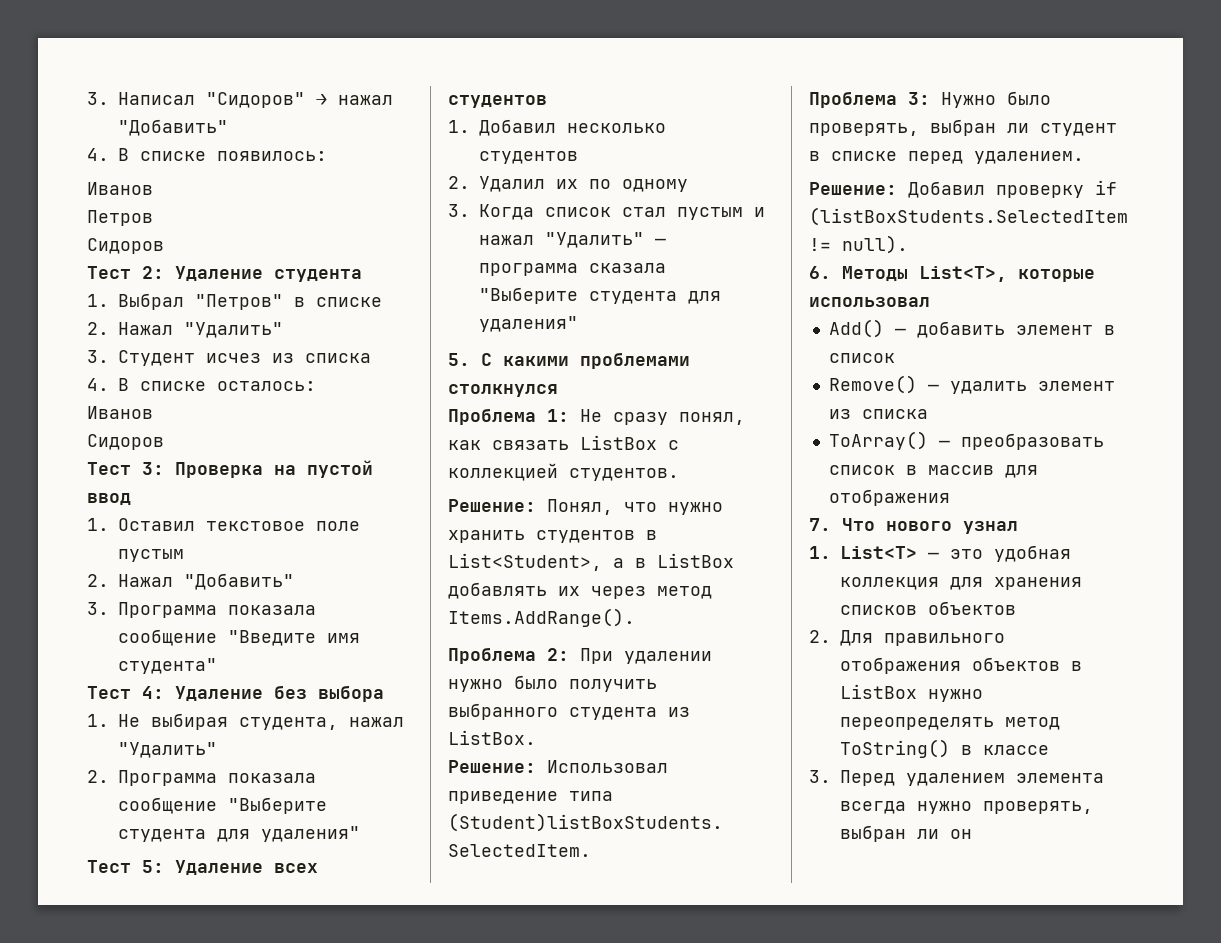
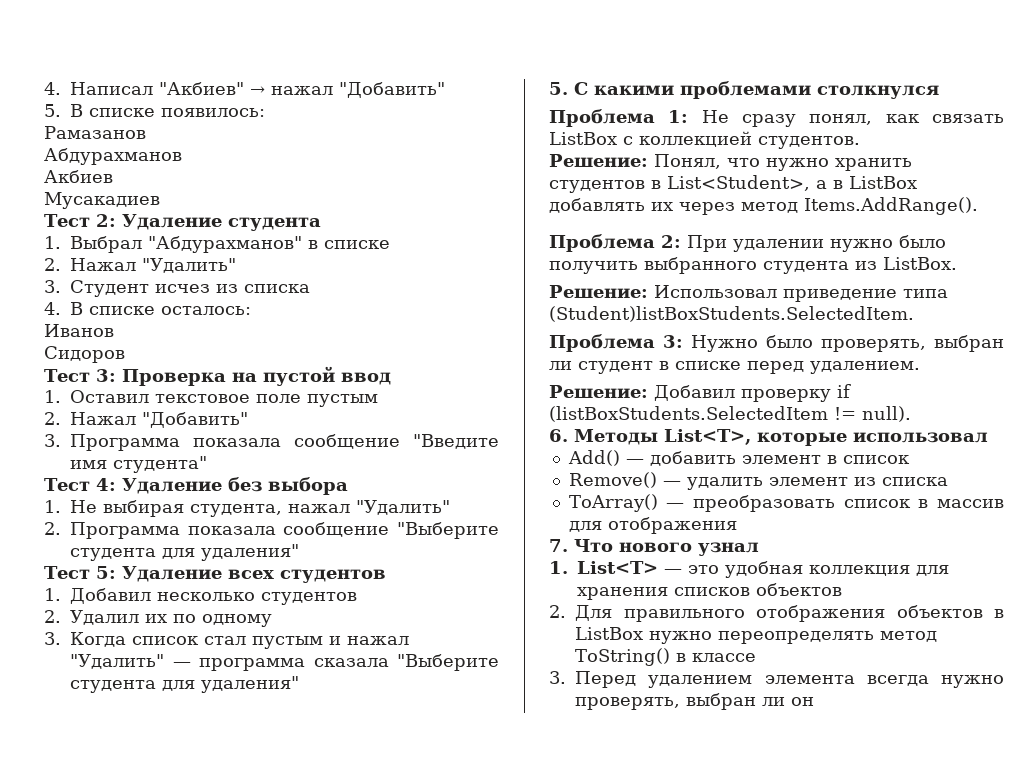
[87,92,305,108] 3. Написал "Сидоров" -> [44,82,244,95] 4. Написал "Акбиев"
[87,148,109,161] 4. -> [44,104,61,117] 5.
[87,182,153,195] [87,210,153,226] [87,238,164,254] Иванов // Петров // Сидоров -> [44,126,146,139] [44,148,182,165] [44,170,113,183] [44,192,160,209] Рамазанов // Абдурахманов // Акбиев // Мусакадиев
[195,294,283,310] "Петров" -> [148,236,302,253] "Абдурахманов"

